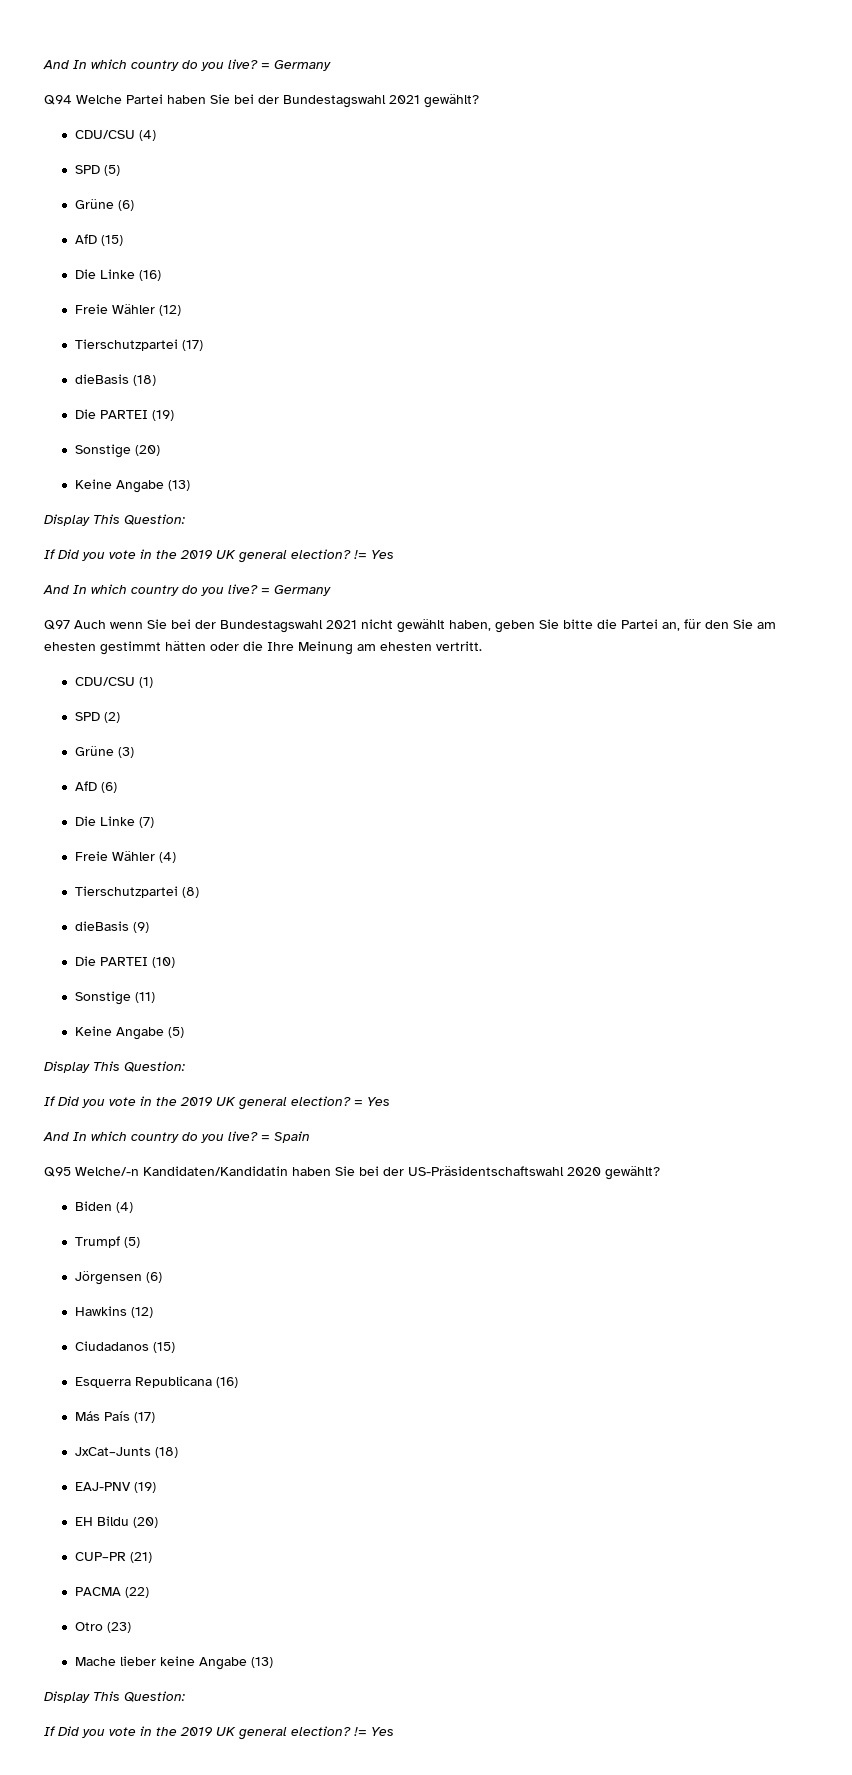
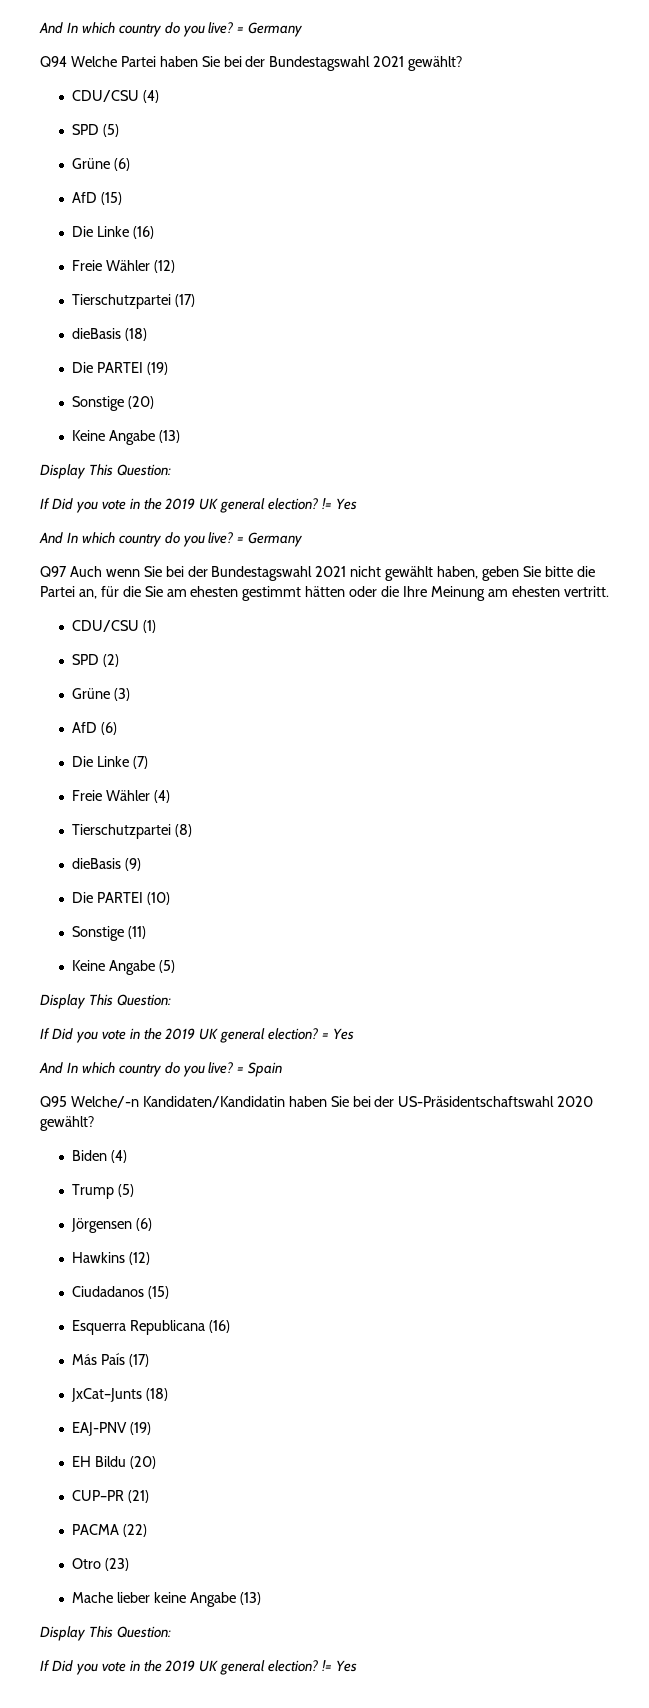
[705,620,729,629] den -> [122,586,141,597] die
[75,1236,121,1248] Trumpf -> [72,1184,115,1199] Trump

